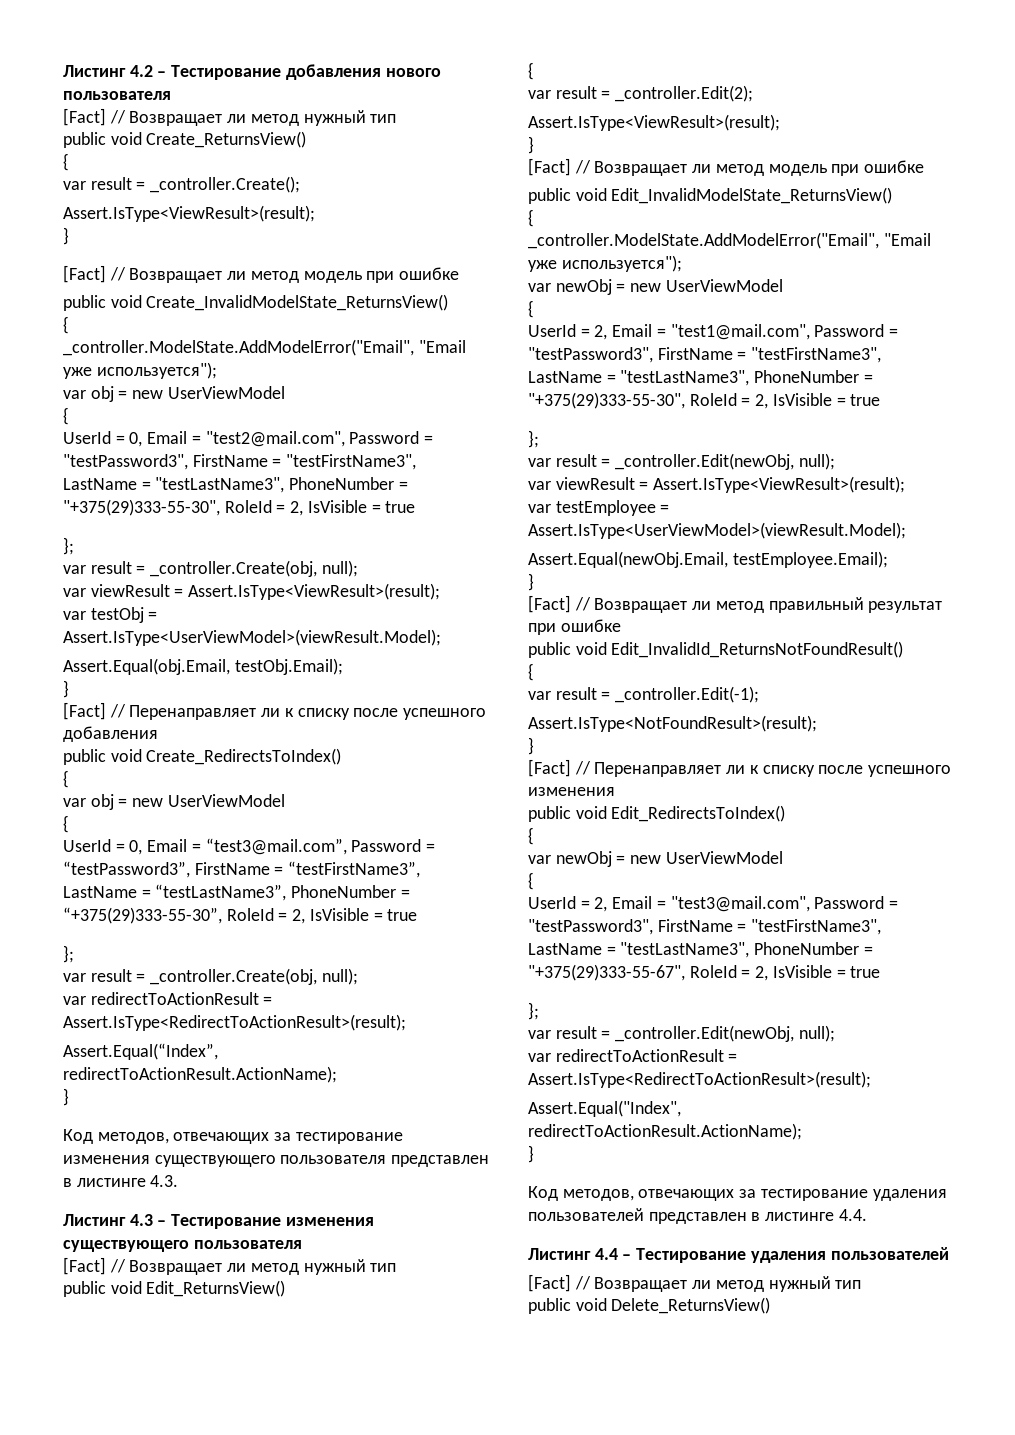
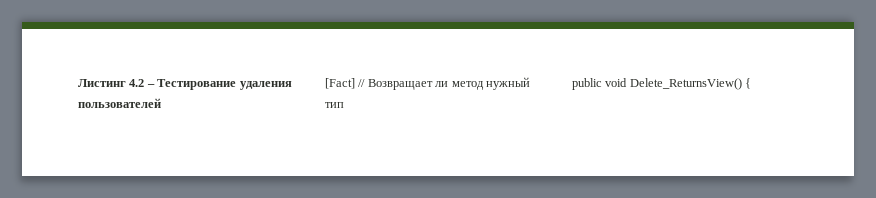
[285,64,441,80] [63,91,171,100] [63,108,397,126] [63,131,307,148] [63,153,69,171] [63,176,301,193] [63,205,315,222] [63,227,69,245] [63,265,460,283] [63,294,449,311] [63,316,69,334] [63,339,466,356] [63,362,217,379] [63,386,285,402] [63,407,69,425] [63,431,434,447] [63,454,417,470] [63,477,408,493] [63,499,416,516] [63,537,74,555] [63,560,358,577] [63,583,441,600] [63,607,158,623] [63,629,441,646] [63,658,343,675] [63,680,69,698] [63,702,487,720] [63,726,158,742] [63,748,342,765] [63,770,69,788] [63,794,285,810] [63,815,69,833] [63,838,436,855] [63,861,421,878] [63,884,410,901] [63,907,418,924] [63,945,74,963] [63,968,358,985] [63,992,273,1005] [63,1014,406,1031] [63,1043,218,1060] [63,1066,337,1083] [63,1088,69,1106] [63,1129,403,1144] [63,1155,490,1167] [63,1175,179,1187] [63,1214,374,1229] [63,1240,302,1252] [63,1257,397,1275] [63,1280,286,1297] [528,62,534,80] [528,85,754,102] [528,114,780,131] [528,136,534,154] [528,158,925,176] [528,187,893,204] [528,209,534,227] [528,232,931,249] [528,255,682,272] [528,279,783,295] [528,300,534,318] [528,324,899,340] [528,347,882,363] [528,370,873,386] [528,392,881,409] [528,430,539,448] [528,453,835,470] [528,476,906,493] [528,500,670,516] [528,522,906,539] [528,551,888,568] [528,573,534,591] [528,595,943,613] [528,619,621,635] [528,641,904,658] [528,663,534,681] [528,686,760,703] [528,715,817,732] [528,737,534,755] [528,759,952,777] [528,787,615,796] [528,805,786,822] [528,827,534,845] [528,851,783,867] [528,872,534,890] [528,896,899,912] [528,919,882,935] [528,942,873,958] [528,964,881,981] [528,1002,539,1020] [528,1025,835,1042] [528,1049,738,1062] [528,1071,871,1088] [528,1100,681,1117] [528,1123,802,1140] [528,1145,534,1163] [528,1186,947,1201] [528,1208,867,1224] [528,1248,747,1263] добавления нового пользователя // [Fact] // Возвращает ли метод нужный тип // public void Create_ReturnsView() // { // var result = _controller.Create(); // Assert.IsType<ViewResult>(result); // } // [Fact] // Возвращает ли метод модель при ошибке // public void Create_InvalidModelState_ReturnsView() // { // _controller.ModelState.AddModelError("Email", "Email уже используется"); // var obj = new UserViewModel // { // UserId = 0, Email = "test2@mail.com", Password = "testPassword3", FirstName = "testFirstName3", LastName = "testLastName3", PhoneNumber = "+375(29)333-55-30", RoleId = 2, IsVisible = true // }; // var result = _controller.Create(obj, null); // var viewResult = Assert.IsType<ViewResult>(result); // var testObj = Assert.IsType<UserViewModel>(viewResult.Model); // Assert.Equal(obj.Email, testObj.Email); // } // [Fact] // Перенаправляет ли к списку после успешного добавления // public void Create_RedirectsToIndex() // { // var obj = new UserViewModel // { // UserId = 0, Email = “test3@mail.com”, Password = “testPassword3”, FirstName = “testFirstName3”, LastName = “testLastName3”, PhoneNumber = “+375(29)333-55-30”, RoleId = 2, IsVisible = true // }; // var result = _controller.Create(obj, null); // var redirectToActionResult = Assert.IsType<RedirectToActionResult>(result); // Assert.Equal(“Index”, redirectToActionResult.ActionName); // } // Код методов, отвечающих за тестирование изменения существующего пользователя представлен в листинге 4.3. // Листинг 4.3 – Тестирование изменения существующего пользователя // [Fact] // Возвращает ли метод нужный тип // public void Edit_ReturnsView() // { // var result = _controller.Edit(2); // Assert.IsType<ViewResult>(result); // } // [Fact] // Возвращает ли метод модель при ошибке // public void Edit_InvalidModelState_ReturnsView() // { // _controller.ModelState.AddModelError("Email", "Email уже используется"); // var newObj = new UserViewModel // { // UserId = 2, Email = "test1@mail.com", Password = "testPassword3", FirstName = "testFirstName3", LastName = "testLastName3", PhoneNumber = "+375(29)333-55-30", RoleId = 2, IsVisible = true // }; // var result = _controller.Edit(newObj, null); // var viewResult = Assert.IsType<ViewResult>(result); // var testEmployee = Assert.IsType<UserViewModel>(viewResult.Model); // Assert.Equal(newObj.Email, testEmployee.Email); // } // [Fact] // Возвращает ли метод правильный результат при ошибке // public void Edit_InvalidId_ReturnsNotFoundResult() // { // var result = _controller.Edit(-1); // Assert.IsType<NotFoundResult>(result); // } // [Fact] // Перенаправляет ли к списку после успешного изменения // public void Edit_RedirectsToIndex() // { // var newObj = new UserViewModel // { // UserId = 2, Email = "test3@mail.com", Password = "testPassword3", FirstName = "testFirstName3", LastName = "testLastName3", PhoneNumber = "+375(29)333-55-67", RoleId = 2, IsVisible = true // }; // var result = _controller.Edit(newObj, null); // var redirectToActionResult = Assert.IsType<RedirectToActionResult>(result); // Assert.Equal("Index", redirectToActionResult.ActionName); // } // Код методов, отвечающих за тестирование удаления пользователей представлен в листинге 4.4. // Листинг 4.4 – Тестирование -> (237, 84) none
(771, 1305) none -> [745,78,752,89] {

